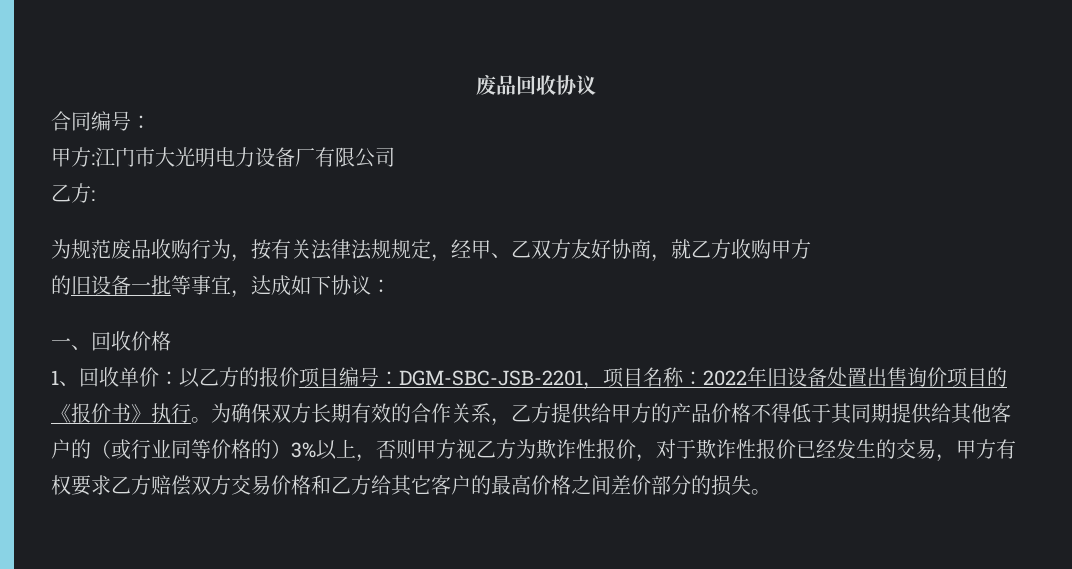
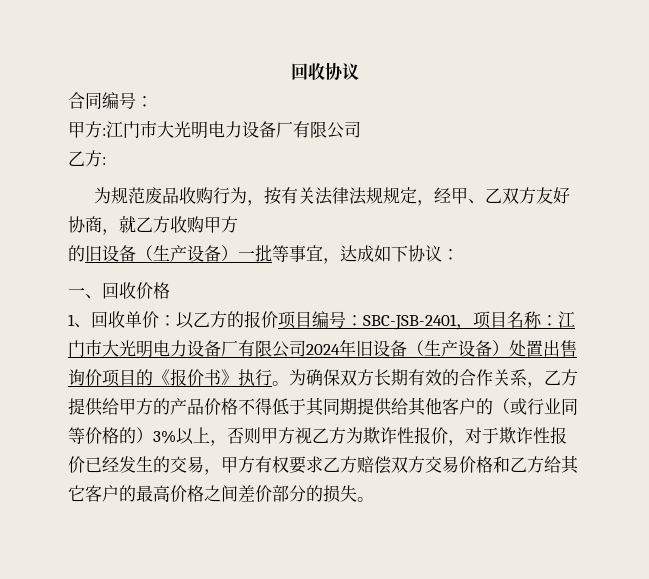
[475,74,516,95] 废品 -> (290, 71) none
(131, 285) none -> [136,245,238,262] （生产设备）
[399,370,583,386] DGM-SBC-JSB-2201 -> [363,314,457,330] SBC-JSB-2401
[703,367,827,387] 2022年旧设备 -> [558,311,575,328] [68,339,509,358] 江门市大光明电力设备厂有限公司2024年旧设备（生产设备）

